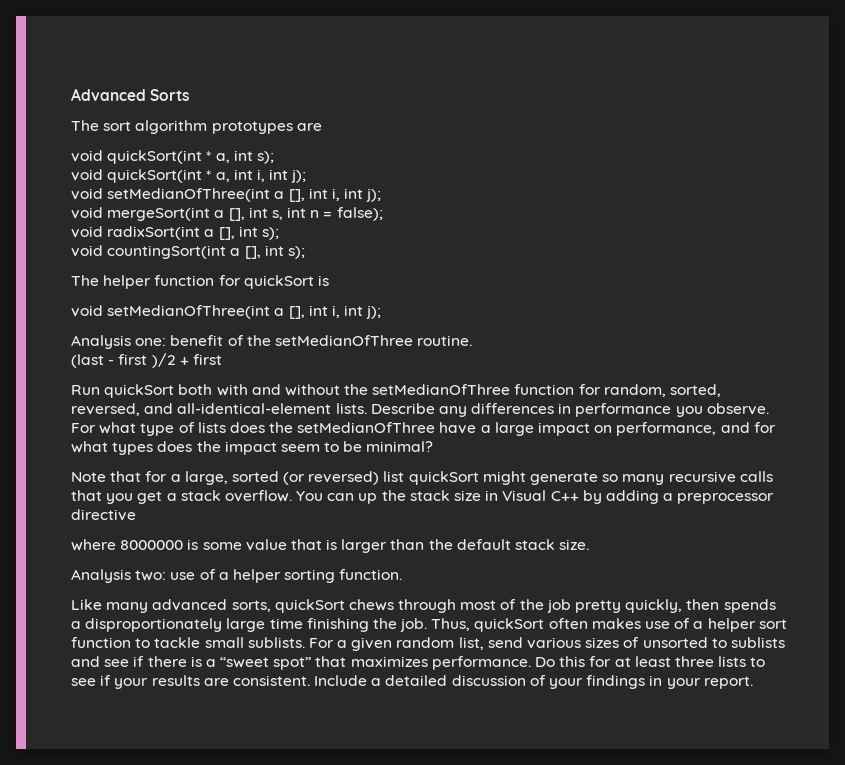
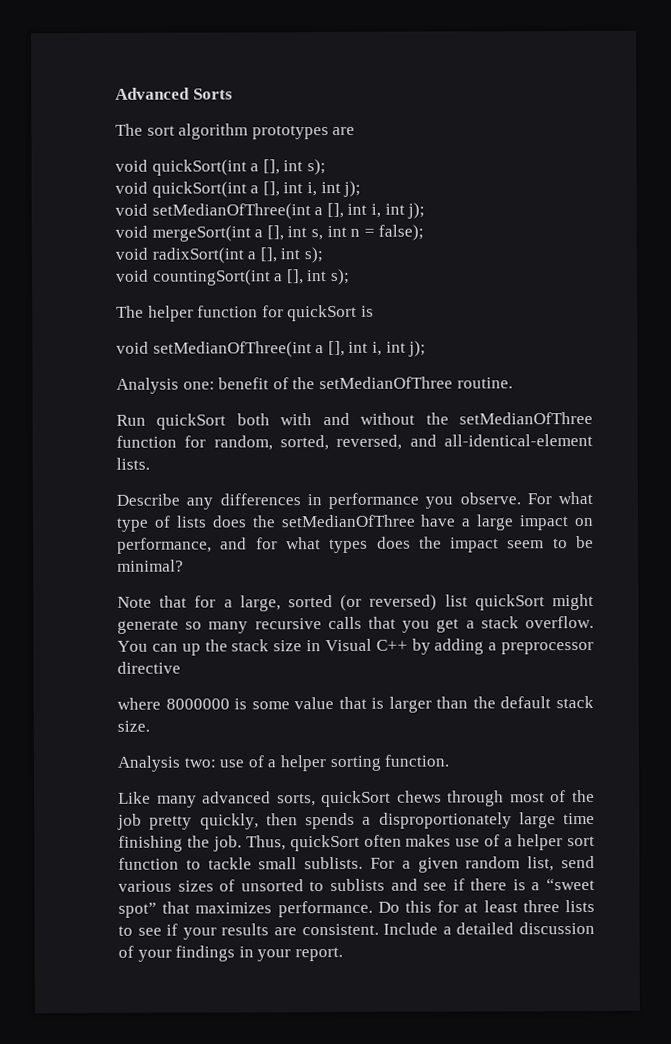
[206,151,230,163] * a, -> [250,159,280,175] a [],
[206,170,230,182] * a, -> [250,181,280,197] a [],
[71,353,222,368] // (last - first )/2 + first -> (513, 383) none
(367, 408) none -> (150, 463) //

